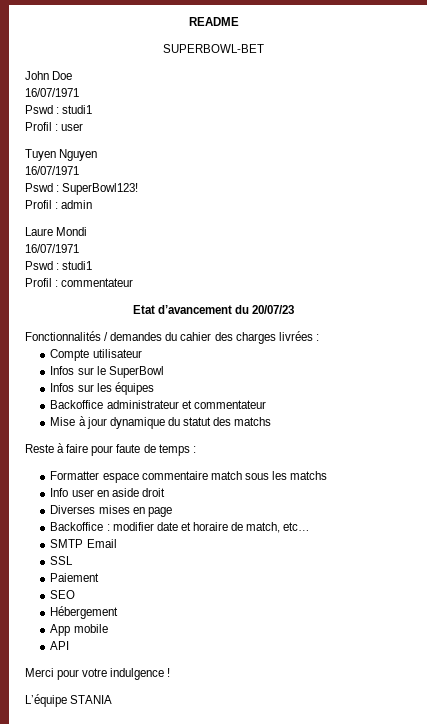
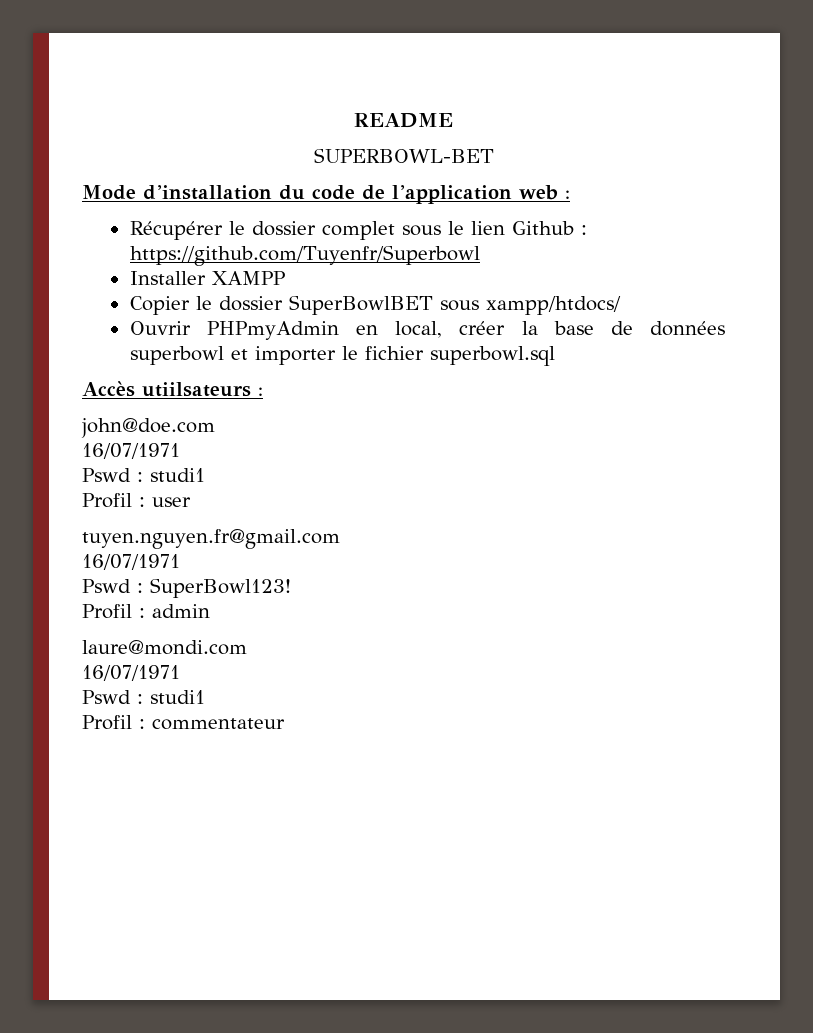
[25,71,73,80] John Doe -> [82,185,570,204] [129,221,587,240] [129,245,480,266] [129,271,285,285] [129,295,621,315] [129,321,726,340] [129,346,555,366] [82,381,263,397] [81,418,215,438] Mode d’installation du code de l’application web : // Récupérer le dossier complet sous le lien Github : https://github.com/Tuyenfr/Superbowl // Installer XAMPP // Copier le dossier SuperBowlBET sous xampp/htdocs/ // Ouvrir PHPmyAdmin en local, créer la base de données superbowl et importer le fichier superbowl.sql // Accès utiilsateurs : // john@doe.com
[25,149,98,161] Tuyen Nguyen -> [82,529,340,549] tuyen.nguyen.fr@gmail.com
[25,227,88,236] Laure Mondi -> [82,640,247,655] laure@mondi.com
[132,305,295,314] [25,331,319,344] [50,349,142,361] [50,366,164,378] [50,382,154,395] [50,400,266,409] [50,416,272,429] [25,443,196,456] [50,471,328,483] [50,488,165,497] [50,505,172,517] [50,522,311,533] [50,539,117,548] [50,556,74,565] [50,573,100,582] [50,590,76,599] [50,606,119,619] [50,624,108,636] [50,641,70,650] [25,668,171,680] [25,694,113,707] // Etat d’avancement du 20/07/23 // Fonctionnalités / demandes du cahier des charges livrées : // Compte utilisateur // Infos sur le SuperBowl // Infos sur les équipes // Backoffice administrateur et commentateur // Mise à jour dynamique du statut des matchs // Reste à faire pour faute de temps : // Formatter espace commentaire match sous les matchs // Info user en aside droit // Diverses mises en page // Backoffice : modifier date et horaire de match, etc… // SMTP Email // SSL // Paiement // SEO // Hébergement // App mobile // API // Merci pour votre indulgence ! // L’équipe STANIA -> (285, 724) none

